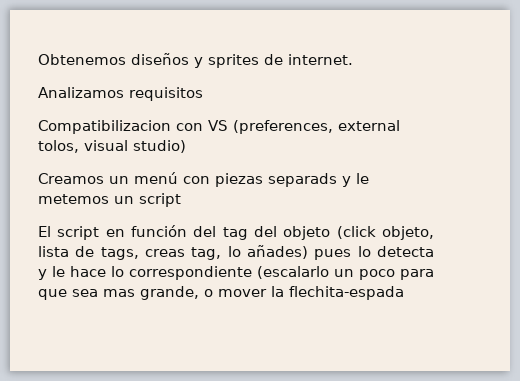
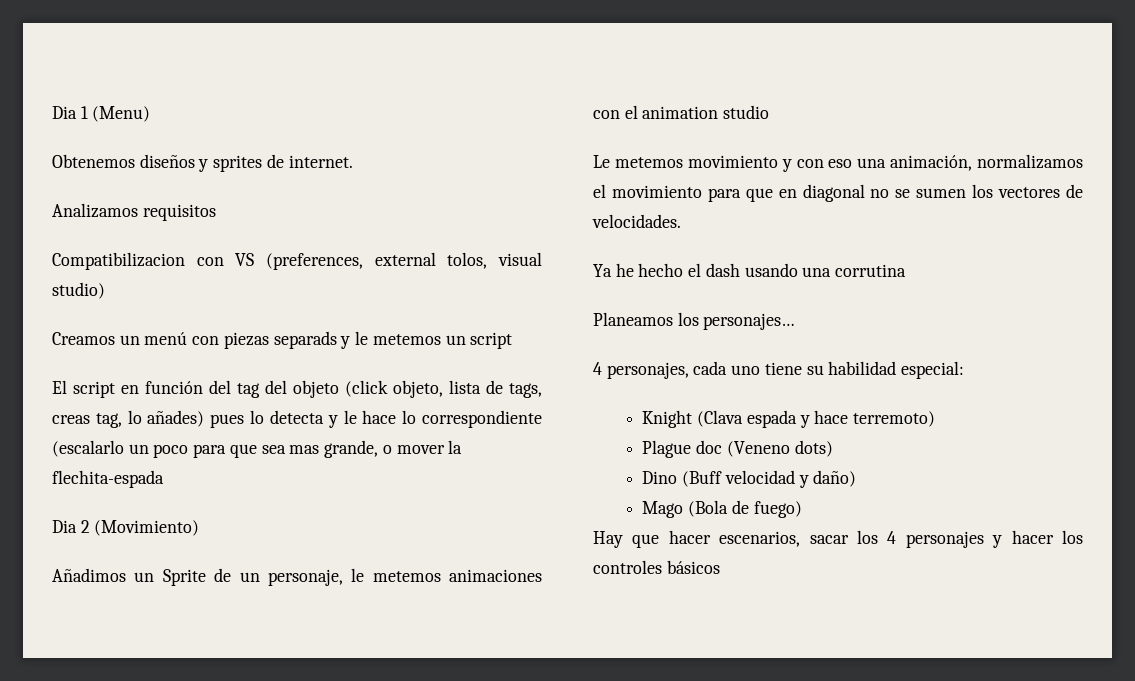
(38, 59) none -> [52,106,151,122] Dia 1 (Menu) //
(404, 293) none -> [52,520,200,536] [52,568,542,586] [593,105,770,119] [593,154,1083,172] [593,184,1083,202] [592,214,681,228] [593,263,907,277] [593,312,796,330] [593,361,965,379] [642,410,936,428] [642,440,833,458] [642,470,857,488] [642,500,802,518] [593,530,1083,548] [593,560,720,574] // Dia 2 (Movimiento) // Añadimos un Sprite de un personaje, le metemos animaciones con el animation studio // Le metemos movimiento y con eso una animación, normalizamos el movimiento para que en diagonal no se sumen los vectores de velocidades. // Ya he hecho el dash usando una corrutina // Planeamos los personajes… // 4 personajes, cada uno tiene su habilidad especial: // Knight (Clava espada y hace terremoto) // Plague doc (Veneno dots) // Dino (Buff velocidad y daño) // Mago (Bola de fuego) // Hay que hacer escenarios, sacar los 4 personajes y hacer los controles básicos

